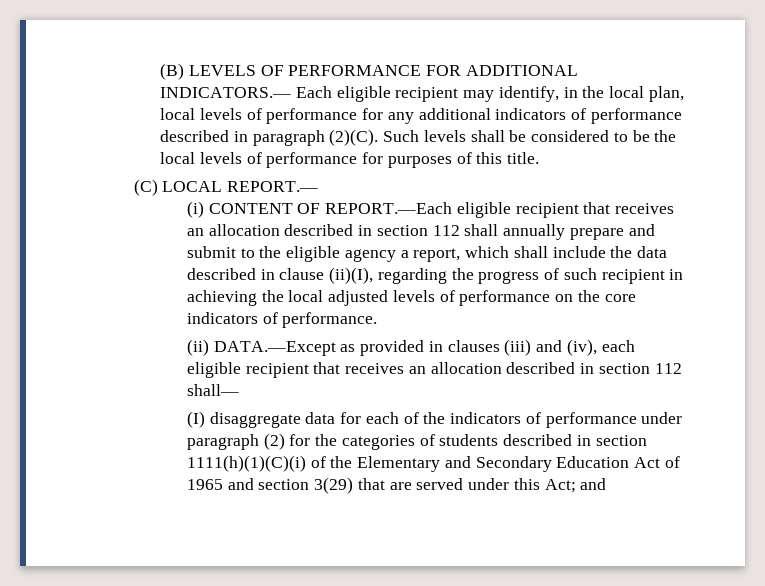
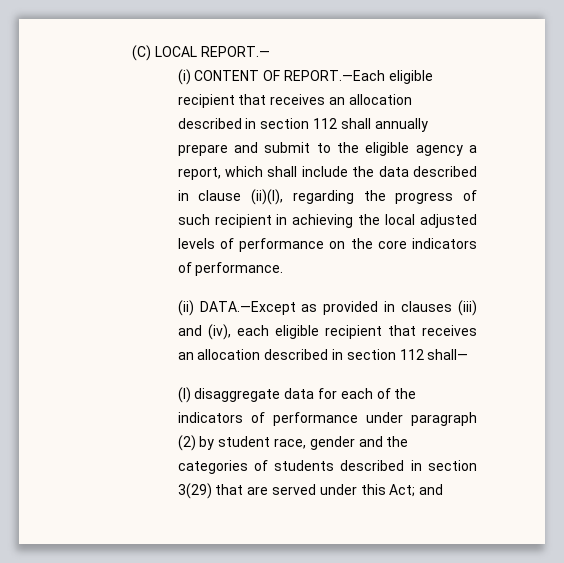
[160,63,578,80] [160,86,684,102] [160,108,682,124] [160,129,677,146] [160,152,540,168] (B) LEVELS OF PERFORMANCE FOR ADDITIONAL INDICATORS.— Each eligible recipient may identify, in the local plan, local levels of performance for any additional indicators of performance described in paragraph (2)(C). Such levels shall be considered to be the local levels of performance for purposes of this title. // -> (132, 53) none
[289,434,311,446] for -> [199,436,383,450] by student race, gender and
[186,455,680,472] [186,478,310,490] 1111(h)(1)(C)(i) of the Elementary and Secondary Education Act of 1965 and section -> (477, 465) none

